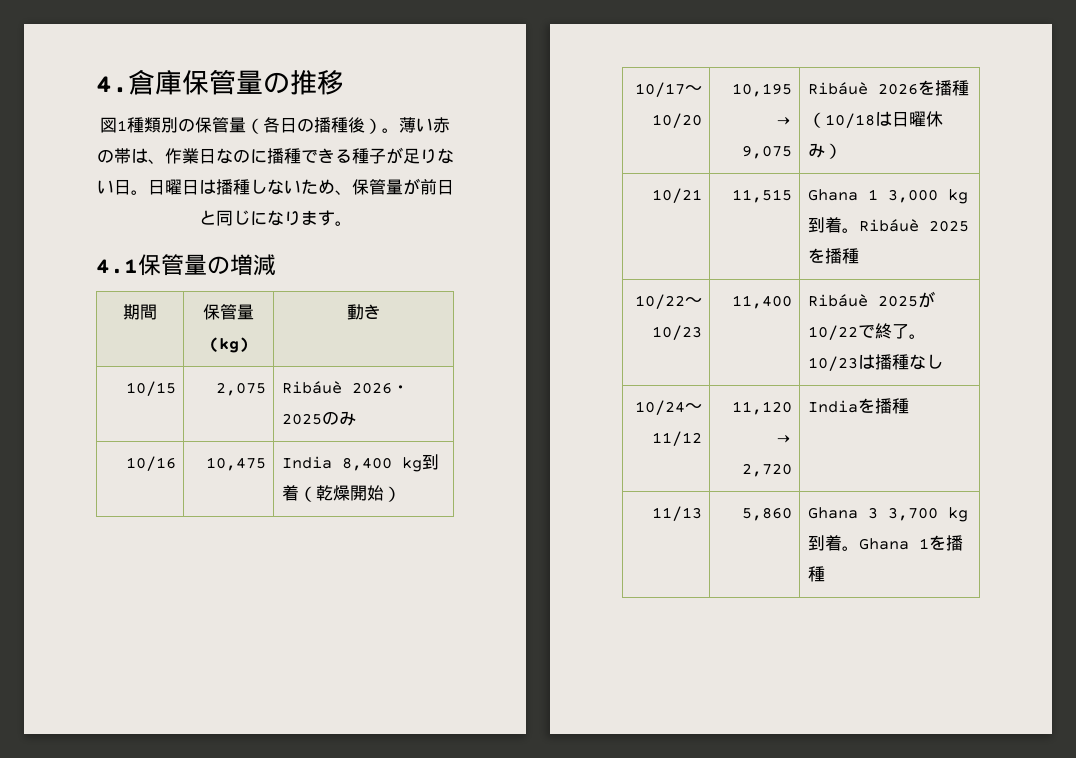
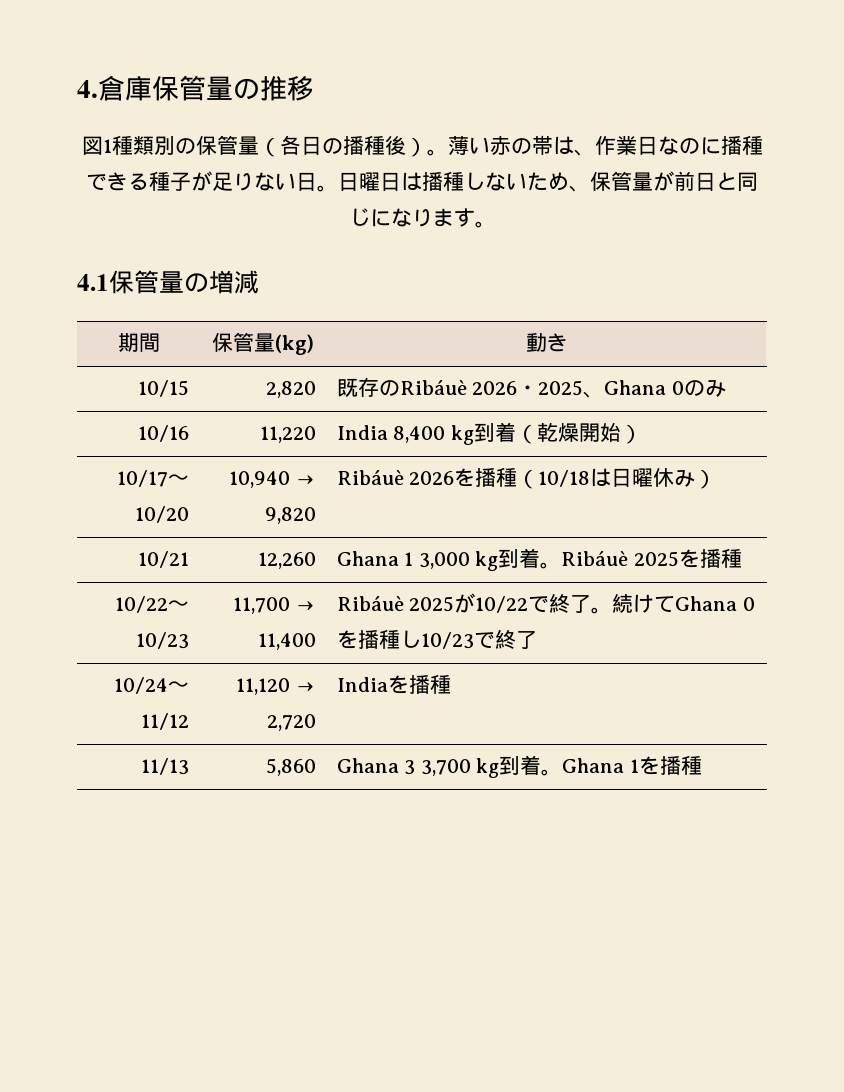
[215,382,266,396] 2,075 | -> [266,381,317,398] [336,377,400,398] 2,820 | 既存の
(322, 419) none -> [583,380,684,398] 、Ghana 0
[205,457,266,471] 10,475 -> [260,426,317,443] 11,220
[731,83,792,97] [774,117,792,125] [741,145,792,159] 10,195 → 9,075 -> [228,471,317,488] [265,507,317,524] 10,940 → 9,820
[731,189,792,203] 11,515 -> [258,552,317,569] 12,260
(702, 332) none -> [232,597,317,614] 11,700 →
[807,354,943,371] 10/23は播種なし -> [612,594,755,613] [336,629,537,649] 続けてGhana 0を播種し10/23で終了

